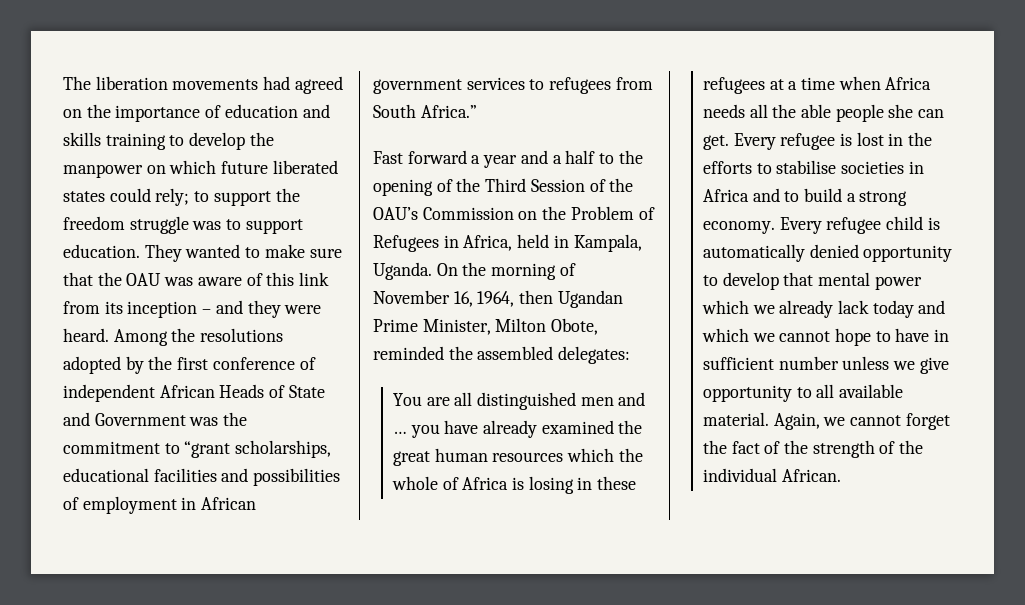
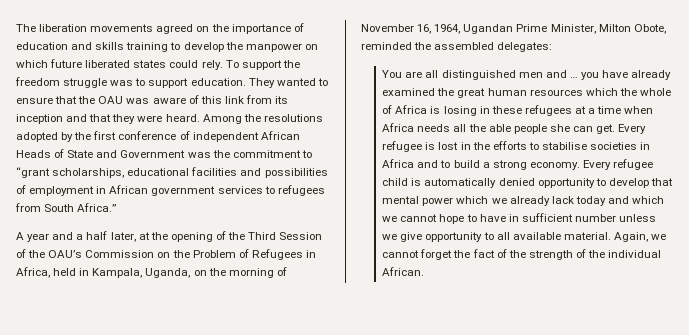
[263,76,291,90] had -> (154, 28) none
[155,188,210,206] rely; to -> [201,60,239,70] rely. To
[264,244,342,258] make sure -> [16,97,53,104] ensure
[202,300,243,314] – and -> [66,114,112,122] and that
[373,150,481,164] Fast forward a -> [16,232,24,240] A
[599,153,615,164] to -> [110,232,150,242] later, at
[373,262,458,280] Uganda. On -> [145,268,207,278] Uganda, on
[519,290,554,304] then -> (461, 29) none

